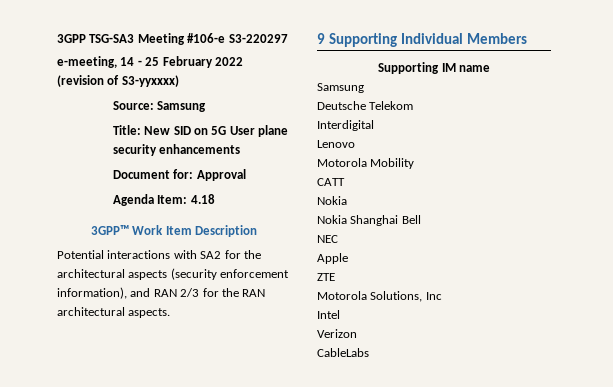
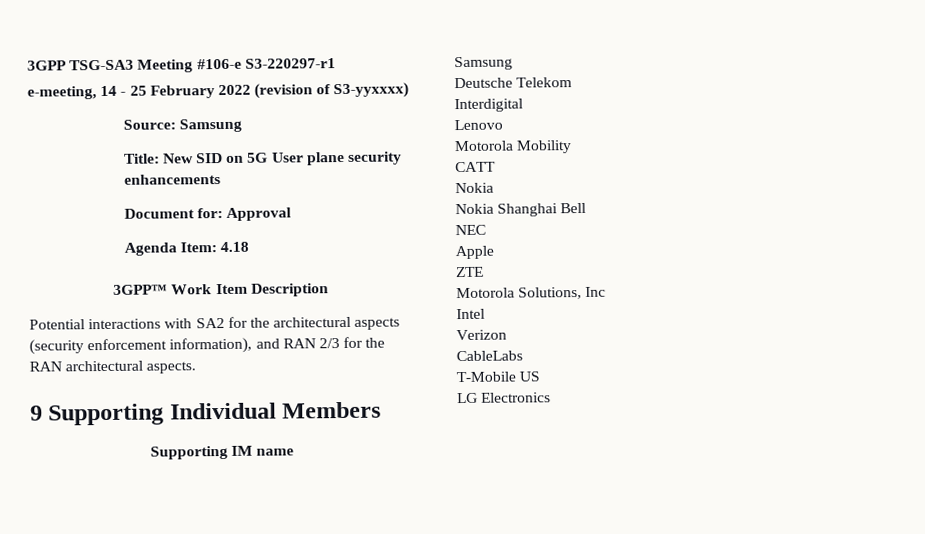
[228,34,288,43] S3-220297 -> [244,58,336,69] S3-220297-r1
(369, 352) none -> [456,371,541,383] [457,392,552,404] // T-Mobile US // LG Electronics

